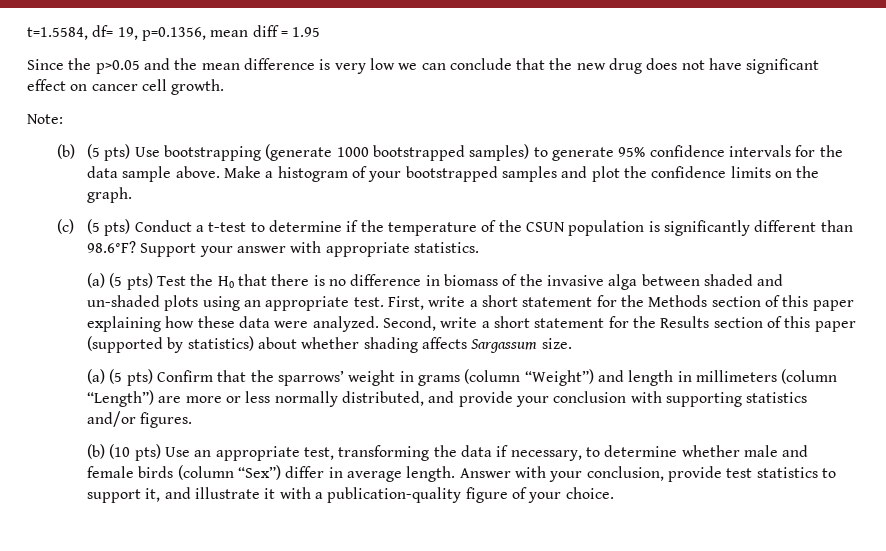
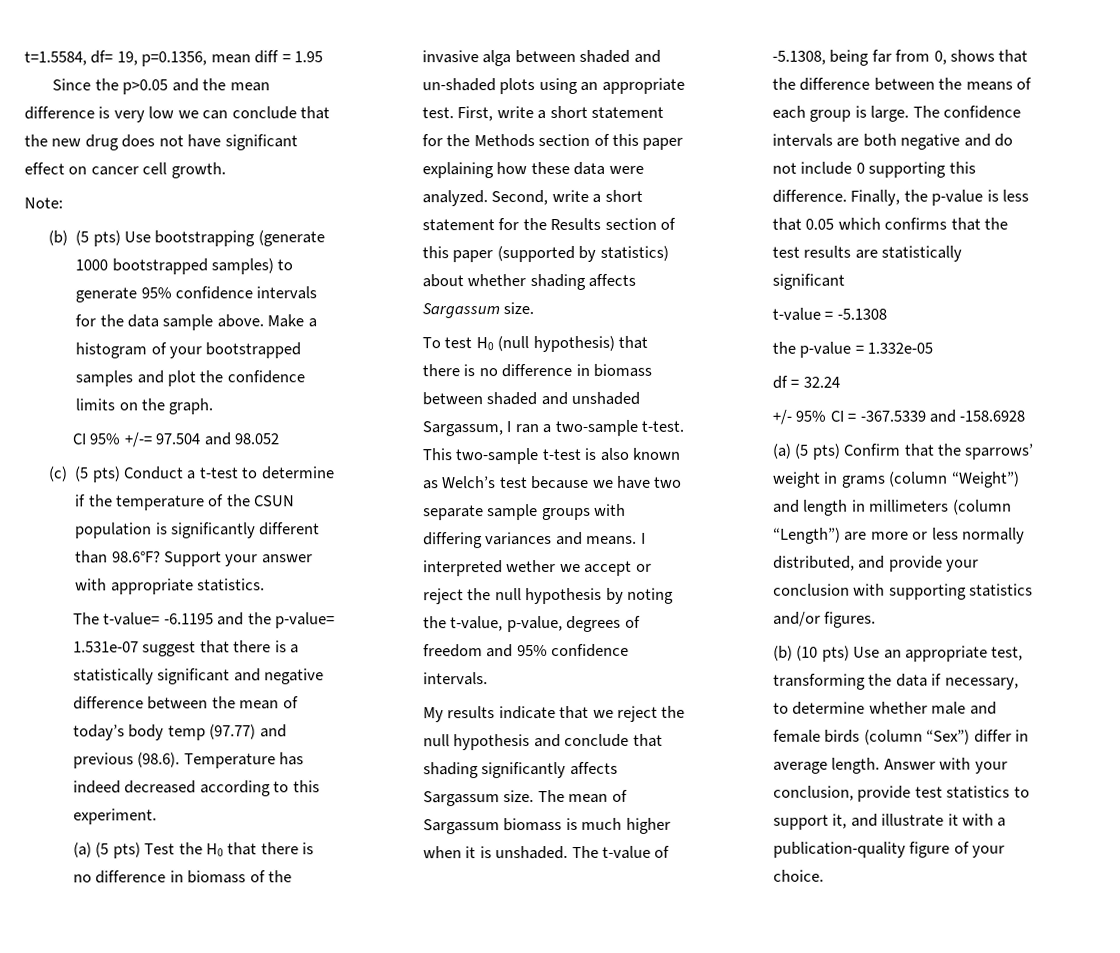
(133, 195) none -> [71,432,280,448] // CI 95% +/-= 97.504 and 98.052
(480, 247) none -> [72,612,336,629] [72,640,300,657] [72,668,325,685] [72,696,299,710] [72,724,287,741] [72,752,305,769] [72,780,320,797] [72,808,157,825] // The t-value= -6.1195 and the p-value= 1.531e-07 suggest that there is a statistically significant and negative difference between the mean of today’s body temp (97.77) and previous (98.6). Temperature has indeed decreased according to this experiment.
(572, 343) none -> [421,335,649,353] [421,363,653,378] [421,391,641,406] [421,419,685,437] [421,447,681,465] [422,475,683,490] [422,503,627,521] [422,531,646,549] [422,560,652,577] [422,587,675,605] [422,615,641,633] [422,643,630,658] [422,672,488,686] [422,705,686,723] [422,733,663,751] [422,761,618,779] [422,789,628,807] [422,817,671,835] [422,845,671,860] [771,49,1029,66] [771,77,1033,91] [771,105,1022,122] [771,133,1014,150] [771,161,976,178] [771,189,1030,206] [771,217,1009,231] [771,245,963,262] [771,273,845,290] [771,307,887,321] [771,341,934,358] [771,375,840,389] [771,409,1026,425] // To test H0 (null hypothesis) that there is no difference in biomass between shaded and unshaded Sargassum, I ran a two-sample t-test. This two-sample t-test is also known as Welch’s test because we have two separate sample groups with differing variances and means. I interpreted wether we accept or reject the null hypothesis by noting the t-value, p-value, degrees of freedom and 95% confidence intervals. // My results indicate that we reject the null hypothesis and conclude that shading significantly affects Sargassum size. The mean of Sargassum biomass is much higher when it is unshaded. The t-value of -5.1308, being far from 0, shows that the difference between the means of each group is large. The confidence intervals are both negative and do not include 0 supporting this difference. Finally, the p-value is less that 0.05 which confirms that the test results are statistically significant // t-value = -5.1308 // the p-value = 1.332e-05 // df = 32.24 // +/- 95% CI = -367.5339 and -158.6928

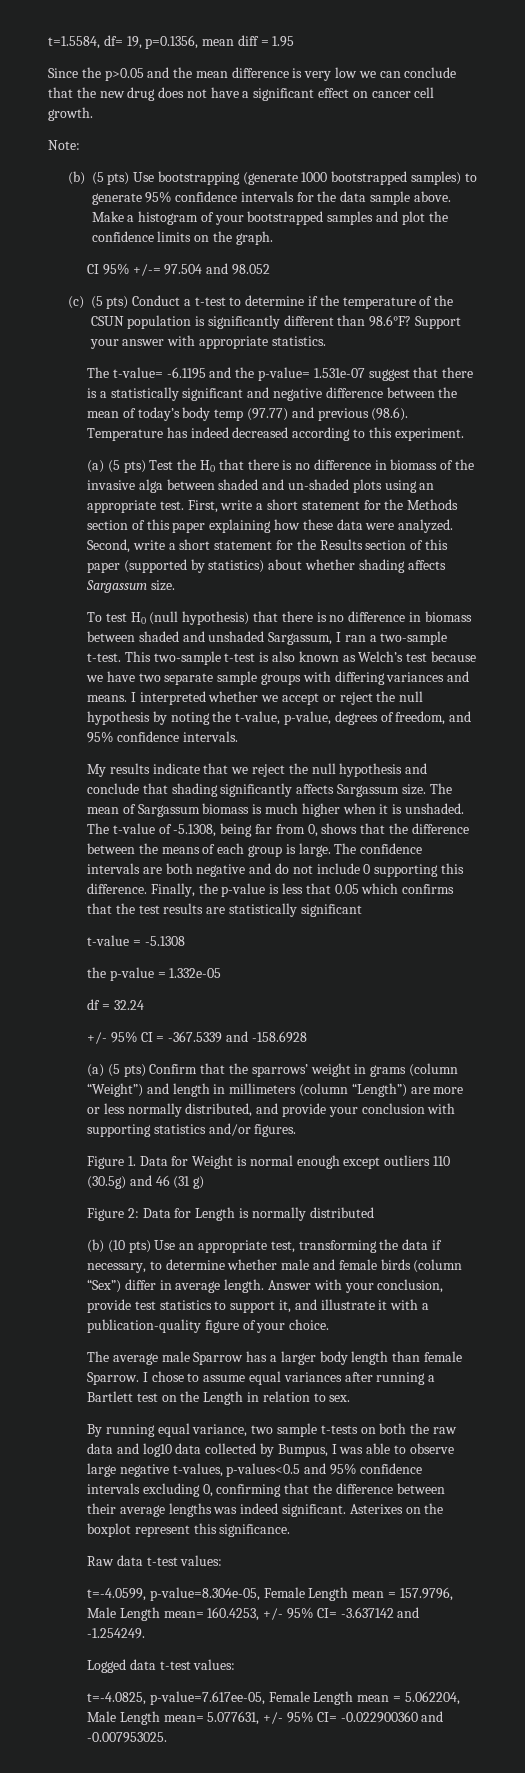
(222, 141) none -> [242,91,250,98] a
[506,560,557,573] wether -> [208,691,259,702] whether
[422,644,483,658] freedom -> [395,711,446,725] freedom,
(877, 619) none -> [87,1155,450,1169] [87,1175,205,1189] [87,1207,374,1221] // Figure 1. Data for Weight is normal enough except outliers 110 (30.5g) and 46 (31 g) // Figure 2: Data for Length is normally distributed
(824, 875) none -> [87,1351,462,1365] [87,1371,436,1385] [87,1391,351,1405] [87,1423,457,1437] [87,1443,454,1457] [87,1463,422,1477] [87,1483,445,1497] [87,1503,444,1517] [87,1523,291,1537] [87,1555,223,1566] [87,1587,453,1601] [87,1607,420,1621] [87,1628,146,1639] [87,1659,236,1673] [87,1691,460,1705] [87,1711,444,1725] [87,1732,168,1743] // The average male Sparrow has a larger body length than female Sparrow. I chose to assume equal variances after running a Bartlett test on the Length in relation to sex. // By running equal variance, two sample t-tests on both the raw data and log10 data collected by Bumpus, I was able to observe large negative t-values, p-values<0.5 and 95% confidence intervals excluding 0, confirming that the difference between their average lengths was indeed significant. Asterixes on the boxplot represent this significance. // Raw data t-test values: // t=-4.0599, p-value=8.304e-05, Female Length mean = 157.9796, Male Length mean= 160.4253, +/- 95% CI= -3.637142 and -1.254249. // Logged data t-test values: // t=-4.0825, p-value=7.617ee-05, Female Length mean = 5.062204, Male Length mean= 5.077631, +/- 95% CI= -0.022900360 and -0.007953025.

